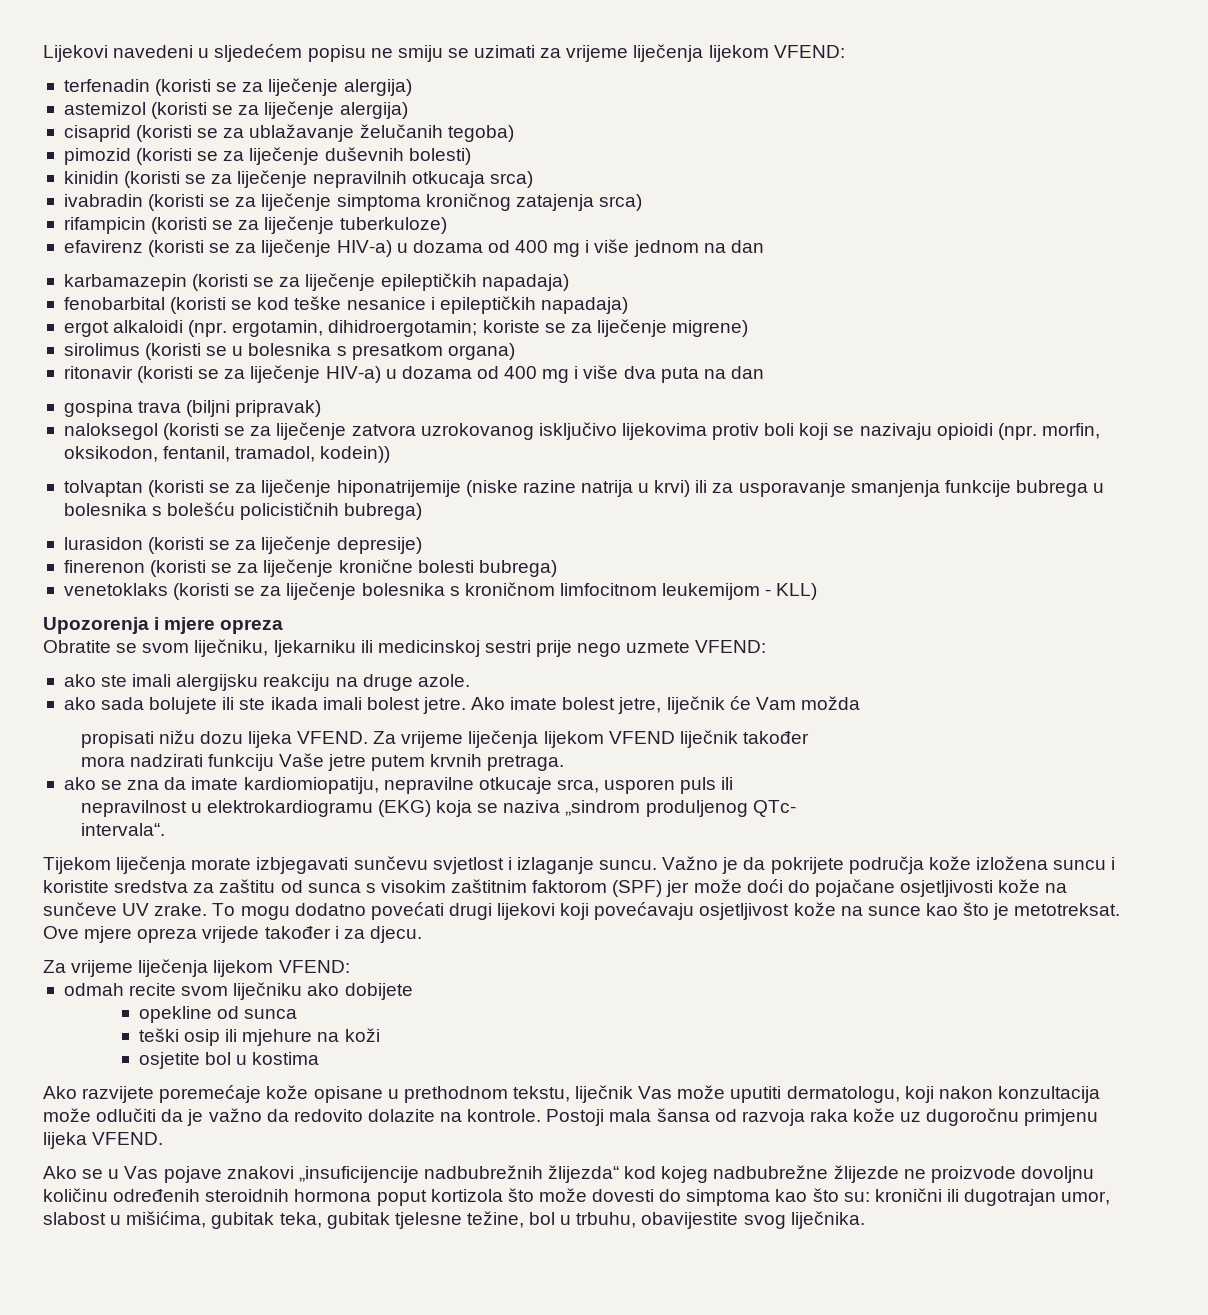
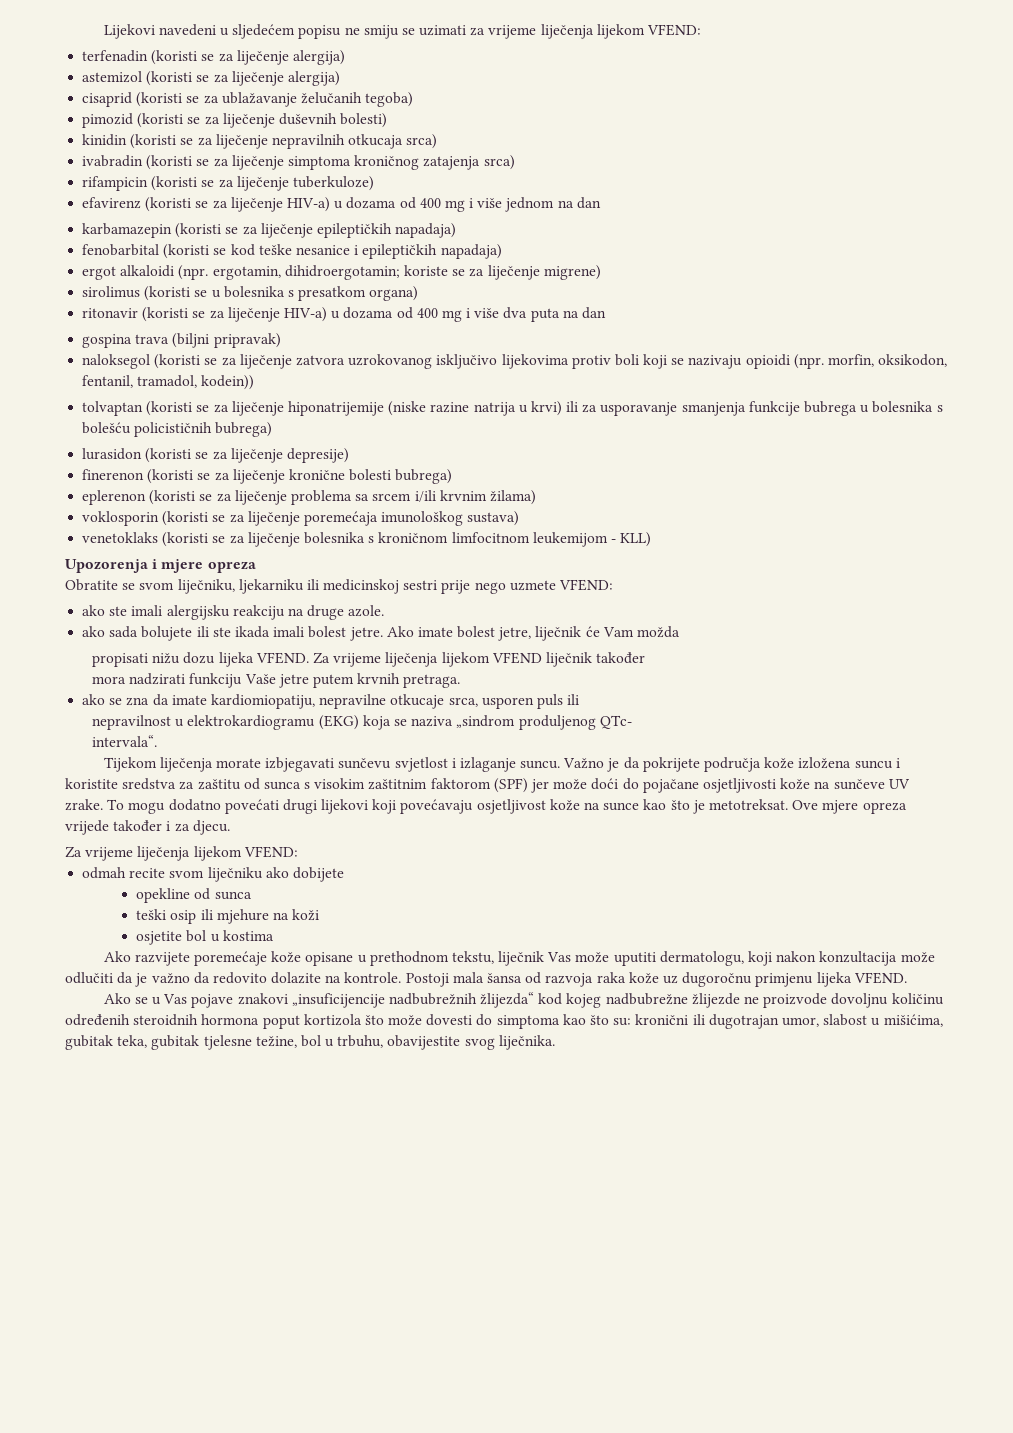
(557, 568) none -> [82,490,536,505] [82,511,520,526] // eplerenon (koristi se za liječenje problema sa srcem i/ili krvnim žilama) // voklosporin (koristi se za liječenje poremećaja imunološkog sustava)

